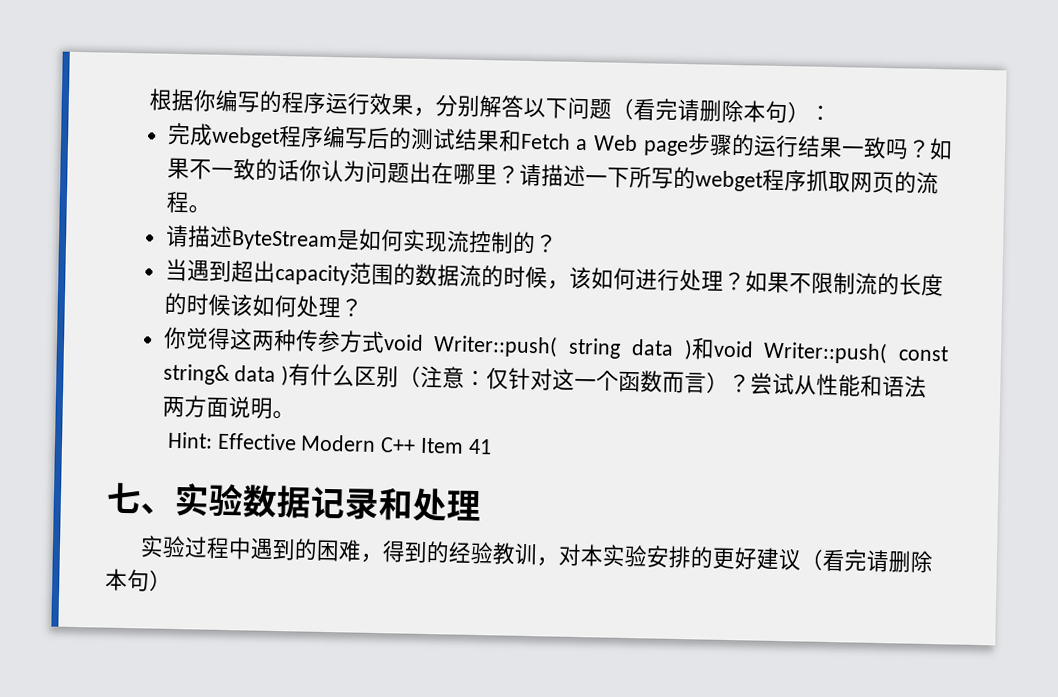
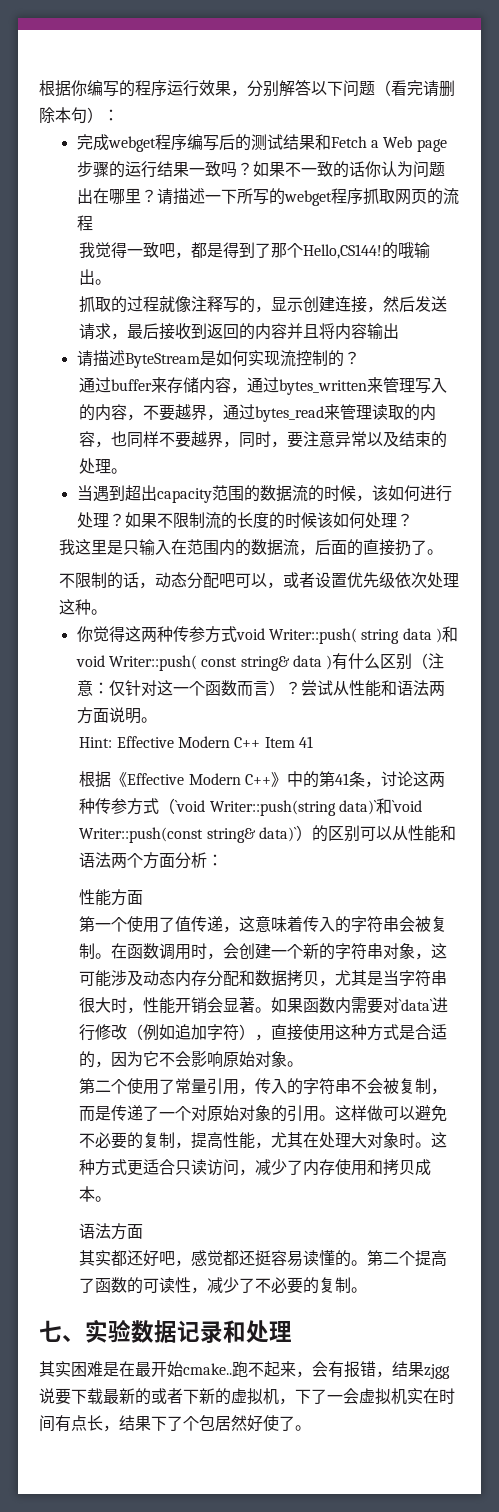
[187,205,211,214] 。 -> [79,242,431,259] [79,269,112,285] [79,296,448,313] [79,323,400,340] // 我觉得一致吧，都是得到了那个Hello,CS144!的哦输出。 // 抓取的过程就像注释写的，显示创建连接，然后发送请求，最后接收到返回的内容并且将内容输出
(558, 243) none -> [79,377,448,395] [79,404,437,422] [79,431,448,448] [79,458,128,474] // 通过buffer来存储内容，通过bytes_written来管理写入的内容，不要越界，通过bytes_read来管理读取的内容，也同样不要越界，同时，要注意异常以及结束的处理。
(363, 307) none -> [59,539,444,556] [59,572,460,589] [59,599,108,615] // 我这里是只输入在范围内的数据流，后面的直接扔了。 // 不限制的话，动态分配吧可以，或者设置优先级依次处理这种。
(492, 446) none -> [79,771,446,788] [79,798,423,816] [79,825,457,843] [79,852,224,869] [79,889,144,906] [79,916,448,933] [79,943,448,960] [79,970,448,987] [79,997,449,1014] [79,1024,448,1041] [79,1051,304,1068] [79,1078,448,1095] [79,1105,448,1122] [79,1132,448,1149] [79,1159,432,1176] [79,1186,112,1202] [79,1223,144,1240] [79,1250,448,1267] [79,1277,368,1294] // 根据《Effective Modern C++》中的第41条，讨论这两种传参方式（`void Writer::push(string data)`和`void Writer::push(const string& data)`）的区别可以从性能和语法两个方面分析： // 性能方面 // 第一个使用了值传递，这意味着传入的字符串会被复制。在函数调用时，会创建一个新的字符串对象，这可能涉及动态内存分配和数据拷贝，尤其是当字符串很大时，性能开销会显著。如果函数内需要对`data`进行修改（例如追加字符），直接使用这种方式是合适的，因为它不会影响原始对象。 // 第二个使用了常量引用，传入的字符串不会被复制，而是传递了一个对原始对象的引用。这样做可以避免不必要的复制，提高性能，尤其在处理大对象时。这种方式更适合只读访问，减少了内存使用和拷贝成本。 // 语法方面 // 其实都还好吧，感觉都还挺容易读懂的。第二个提高了函数的可读性，减少了不必要的复制。
[140,535,935,574] [105,568,172,592] 实验过程中遇到的困难，得到的经验教训，对本实验安排的更好建议（看完请删除本句） -> [39,1361,450,1379] [39,1388,455,1405] [39,1415,311,1432] 其实困难是在最开始cmake..跑不起来，会有报错，结果zjgg说要下载最新的或者下新的虚拟机，下了一会虚拟机实在时间有点长，结果下了个包居然好使了。

